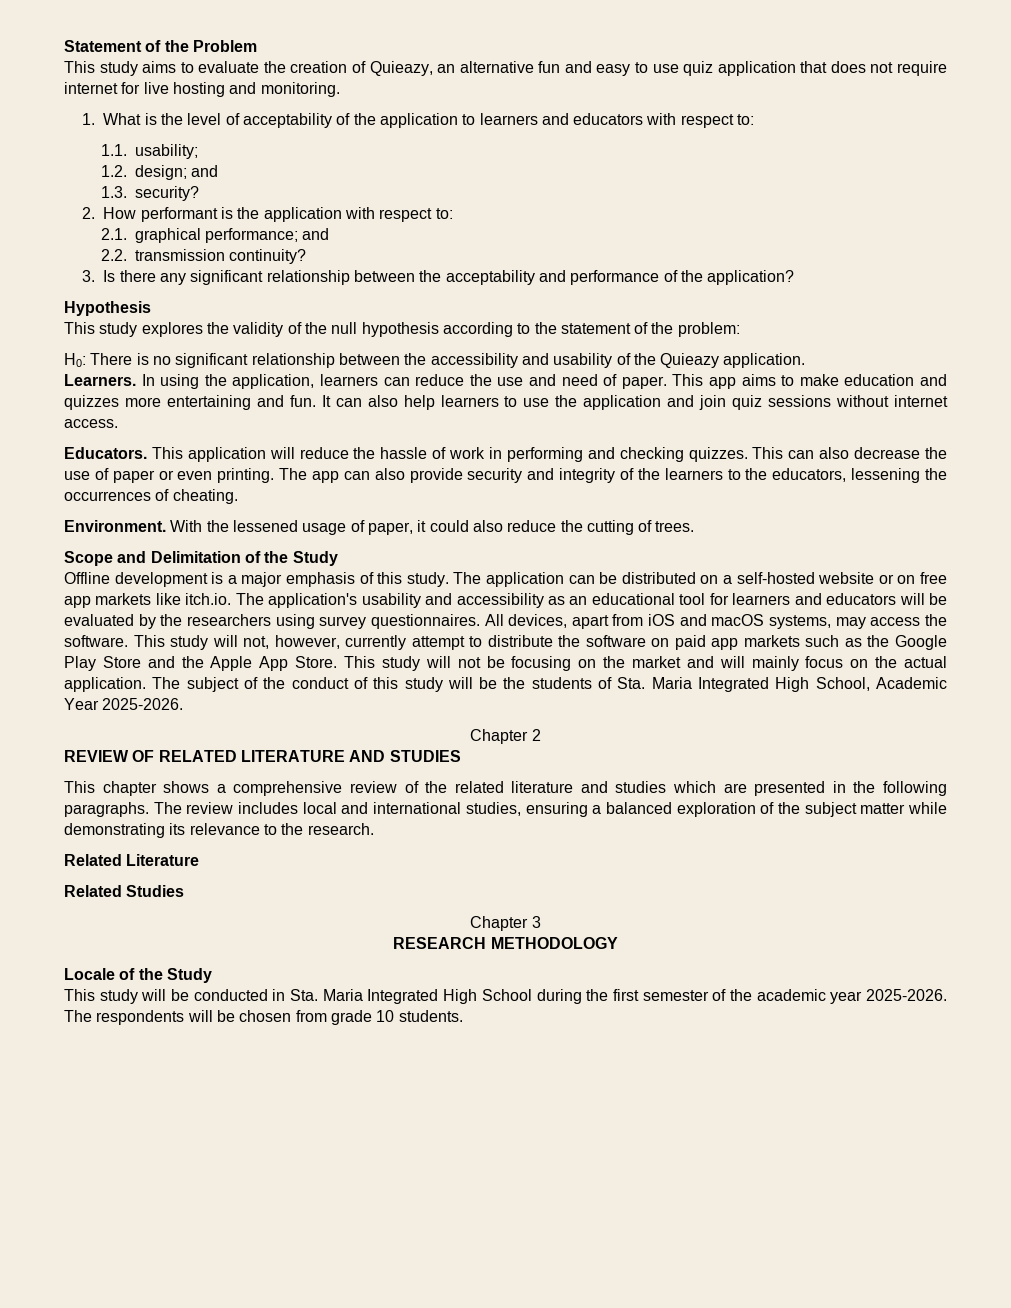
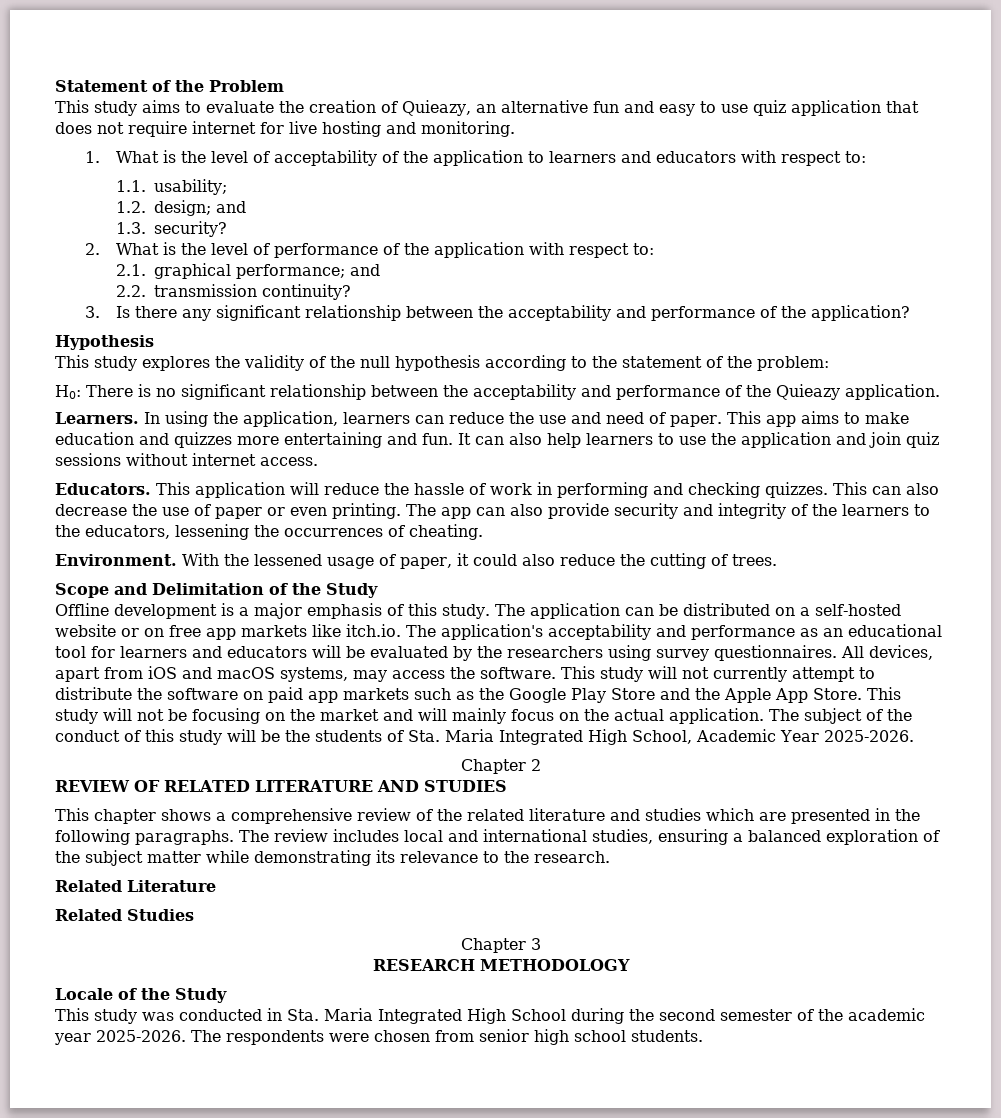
[103,207,233,222] How performant is -> [115,242,400,258] What is the level of performance of
[430,353,613,368] accessibility and usability -> [473,384,720,400] acceptability and performance
[361,593,544,608] usability and accessibility -> [548,624,795,640] acceptability and performance
[243,635,340,649] not, however, -> [682,667,709,679] not
[141,989,190,1001] will be -> [142,1012,174,1021] was
[612,989,639,1001] first -> [659,1009,715,1021] second
[187,1010,395,1025] will be chosen from grade 10 -> [329,1029,626,1045] were chosen from senior high school

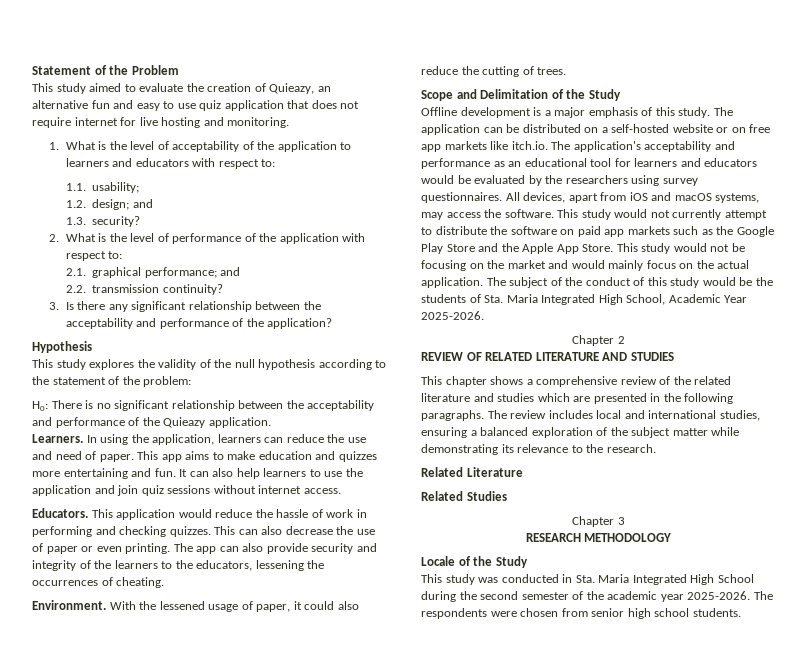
[142,100,180,113] aims -> [89,83,122,92] aimed
[290,482,319,495] will -> [178,509,212,518] would
[312,645,341,658] will -> [421,175,454,184] would
[648,666,677,679] will -> [614,209,648,218] would
[103,708,132,721] will -> [673,243,707,252] would
[418,708,447,721] will -> [571,260,605,269] would
[227,729,256,742] will -> [702,277,736,286] would

